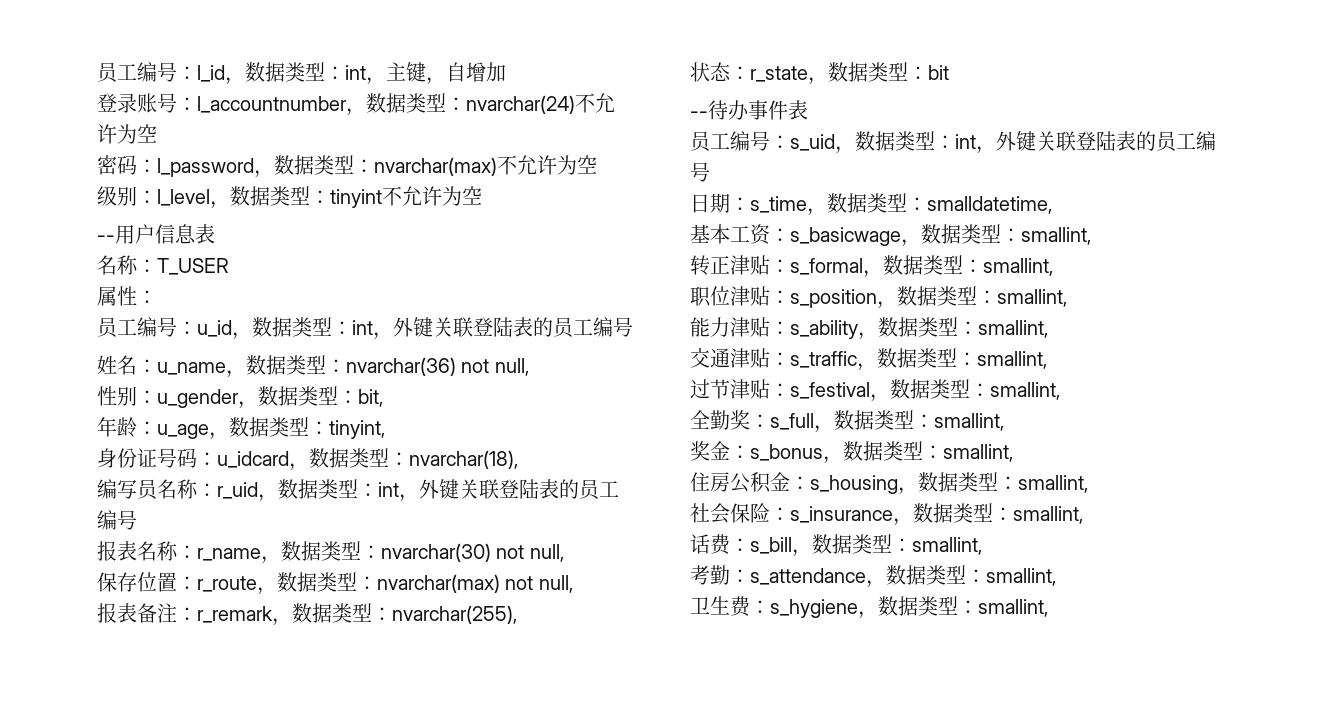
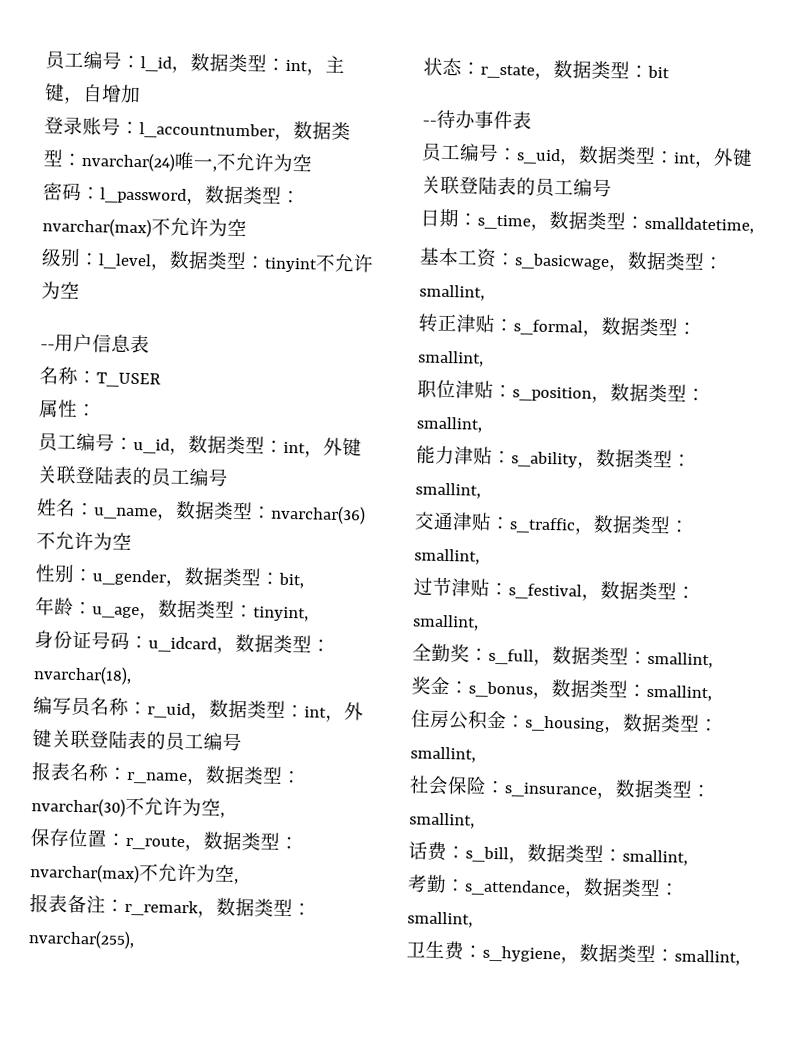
(575, 104) none -> [174,151,217,172] 唯一,
[461,358,529,376] not null, -> [36,531,132,551] 不允许为空
[496,544,564,562] not null, -> [125,796,225,818] 不允许为空,
[505,575,573,593] not null, -> [139,863,239,885] 不允许为空,

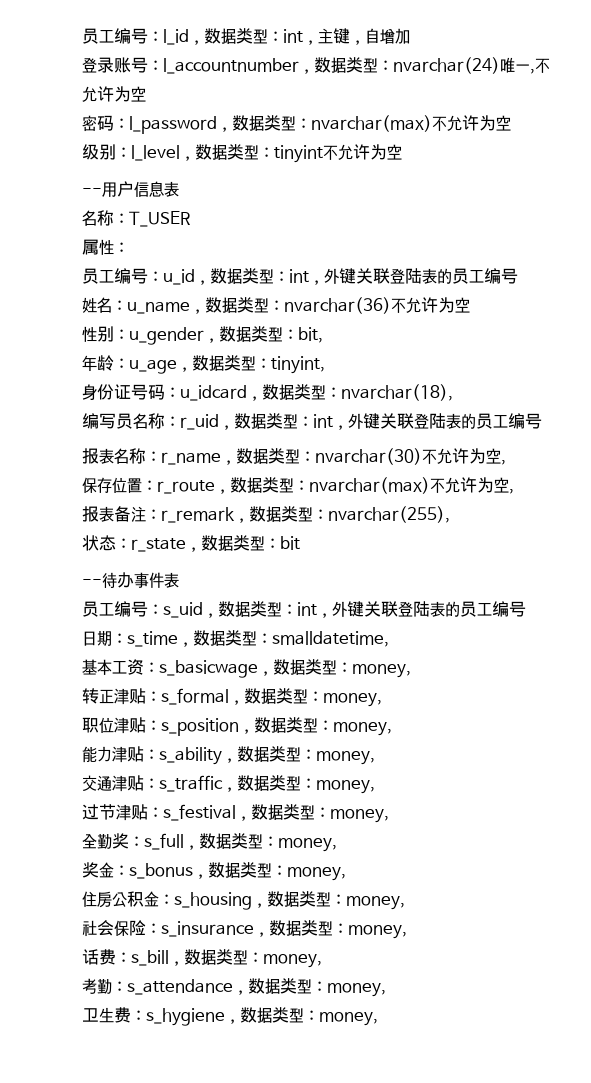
[419,284,485,301] smallint, -> [352,664,411,678] money,
[417,350,484,367] smallint, -> [323,693,382,707] money,
[416,416,482,433] smallint, -> [333,722,392,736] money,
[415,482,481,499] smallint, -> [316,751,375,765] money,
[414,548,480,565] smallint, -> [316,780,375,794] money,
[412,614,479,631] smallint, -> [330,809,389,823] money,
[647,651,713,669] smallint, -> [278,838,337,852] money,
[646,684,712,702] smallint, -> [287,867,346,881] money,
[410,746,476,763] smallint, -> [346,896,405,910] money,
[409,812,475,829] smallint, -> [347,925,407,939] money,
[622,849,688,866] smallint, -> [263,954,322,968] money,
[407,911,473,928] smallint, -> [326,983,386,997] money,
[674,949,740,966] smallint, -> [319,1012,378,1026] money,

